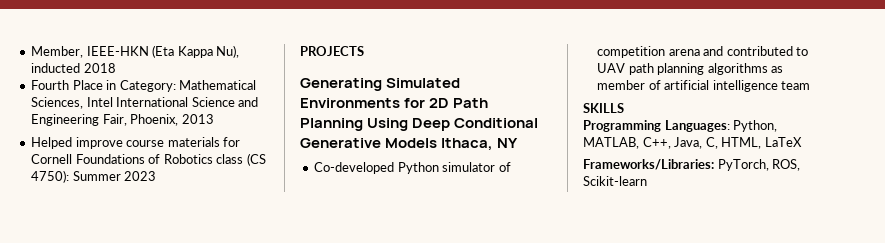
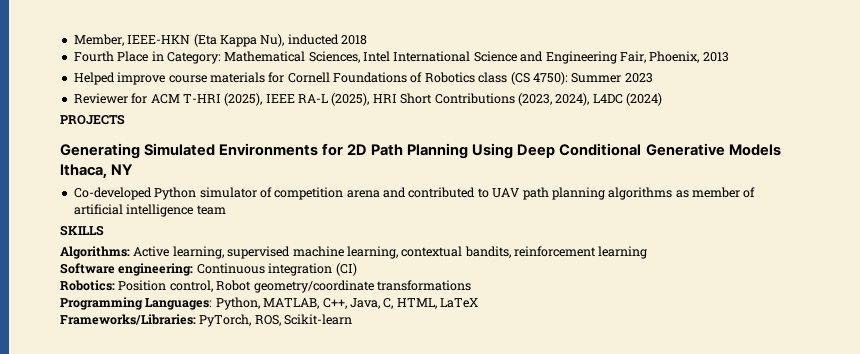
(157, 176) none -> [73,93,662,106] // Reviewer for ACM T-HRI (2025), IEEE RA-L (2025), HRI Short Contributions (2023, 2024), L4DC (2024)
(624, 108) none -> [60,246,648,259] [60,263,357,276] [60,280,471,293] // Algorithms: Active learning, supervised machine learning, contextual bandits, reinforcement learning // Software engineering: Continuous integration (CI) // Robotics: Position control, Robot geometry/coordinate transformations

